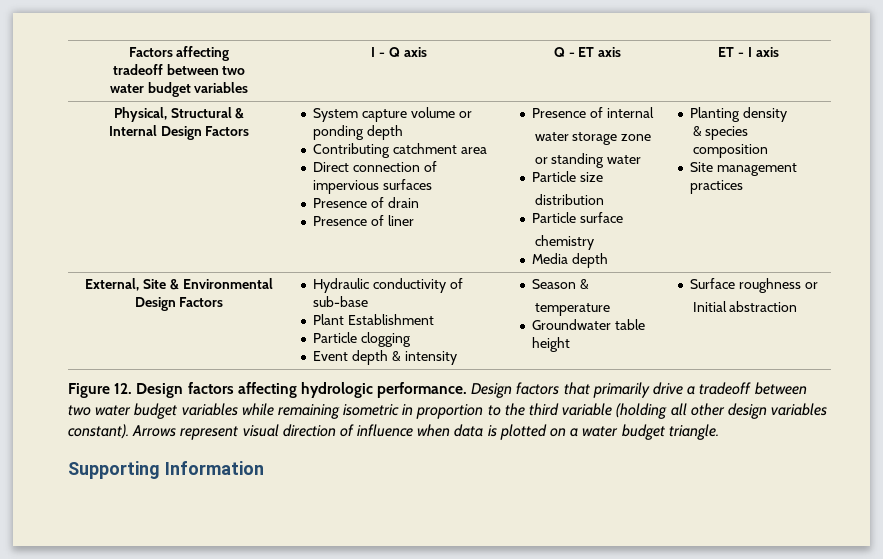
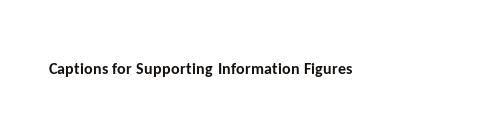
[128,46,230,61] [112,64,246,75] [109,82,249,97] [371,47,427,57] [553,47,622,57] [718,47,779,57] [113,107,245,122] [108,125,250,140] [313,107,472,122] [313,125,404,140] [313,143,487,158] [313,161,437,172] [313,179,433,194] [313,197,419,208] [313,215,414,226] [532,107,654,118] [534,132,652,145] [534,153,642,168] [532,171,604,182] [534,194,604,205] [532,212,624,223] [534,235,594,250] [532,253,609,268] [690,107,788,122] [692,126,749,140] [692,144,768,158] [690,162,798,176] [690,180,744,194] [85,278,273,291] [134,297,224,311] [313,278,463,293] [313,296,369,307] [313,314,435,325] [313,332,412,347] [313,350,457,365] [532,279,590,289] [534,303,610,316] [532,319,646,330] [532,337,571,352] [690,278,818,293] [692,301,798,312] [68,382,807,398] [68,403,828,419] [68,424,719,440] Factors affecting // tradeoff between two // water budget variables | I - Q axis | Q - ET axis | ET - I axis // Physical, Structural & // Internal Design Factors | System capture volume or ponding depth // Contributing catchment area // Direct connection of impervious surfaces // Presence of drain // Presence of liner | Presence of internal // water storage zone // or standing water // Particle size // distribution // Particle surface // chemistry // Media depth | Planting density // & species composition // Site management practices // External, Site & Environmental Design Factors | Hydraulic conductivity of sub-base // Plant Establishment // Particle clogging // Event depth & intensity | Season & // temperature // Groundwater table height | Surface roughness or // Initial abstraction // Figure 12. Design factors affecting hydrologic performance. Design factors that primarily drive a tradeoff between two water budget variables while remaining isometric in proportion to the third variable (holding all other design variables constant). Arrows represent visual direction of influence when data is plotted on a water budget triangle. // -> [49,63,133,77] Captions for
(264, 468) none -> [303,63,352,77] Figures

